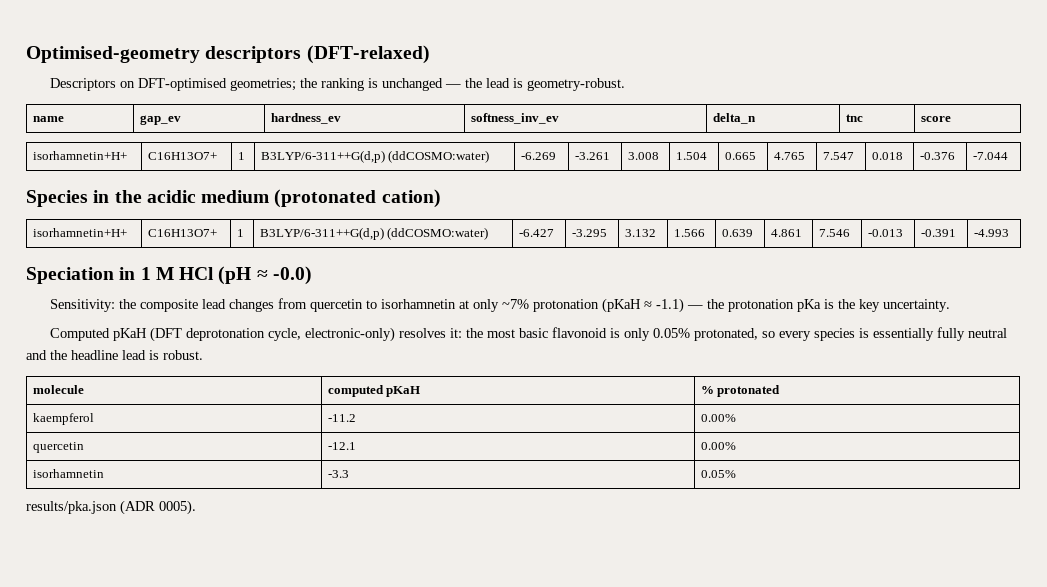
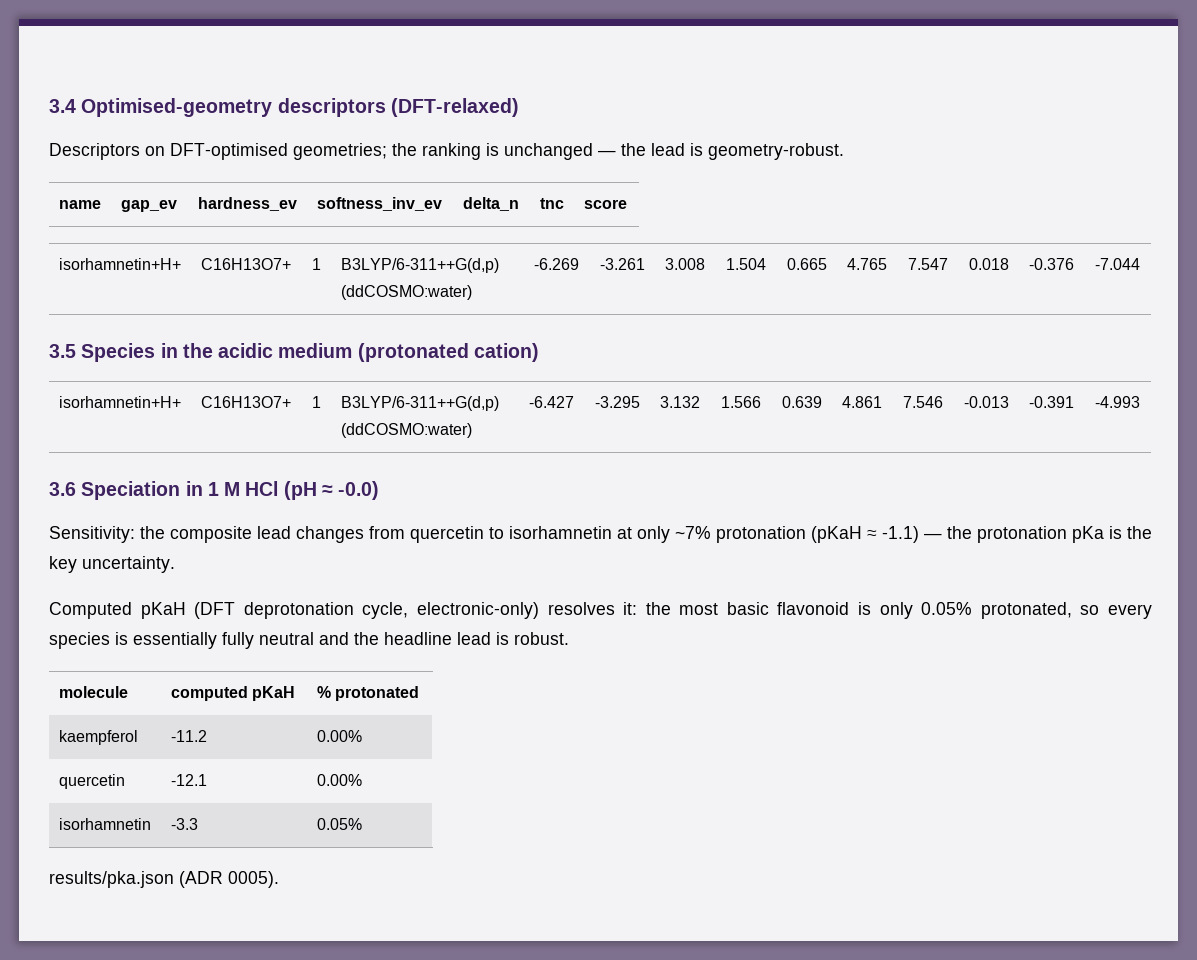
(26, 54) none -> [49,99,76,113] 3.4
(1008, 156) none -> [49,344,76,358] 3.5
(1009, 233) none -> [49,482,76,496] 3.6

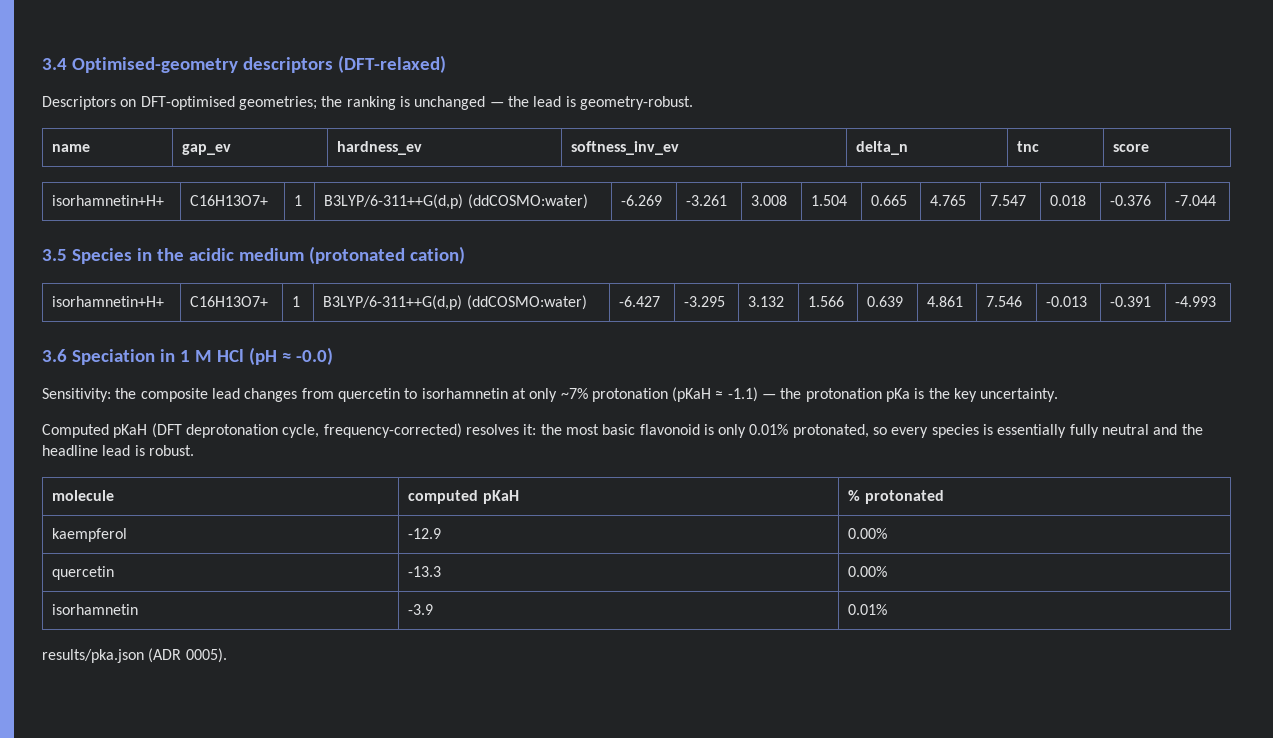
[416,602,539,619] electronic-only) -> [323,423,462,438] frequency-corrected)
[921,602,973,615] 0.05% -> [749,424,789,435] 0.01%
[170,730,207,742] -11.2 -> [408,528,442,539] -12.9
[170,774,207,786] -12.1 -> [408,566,442,577] -13.3
[170,818,198,830] [316,818,362,830] -3.3 | 0.05% -> [408,604,434,615] [848,604,888,615] -3.9 | 0.01%

